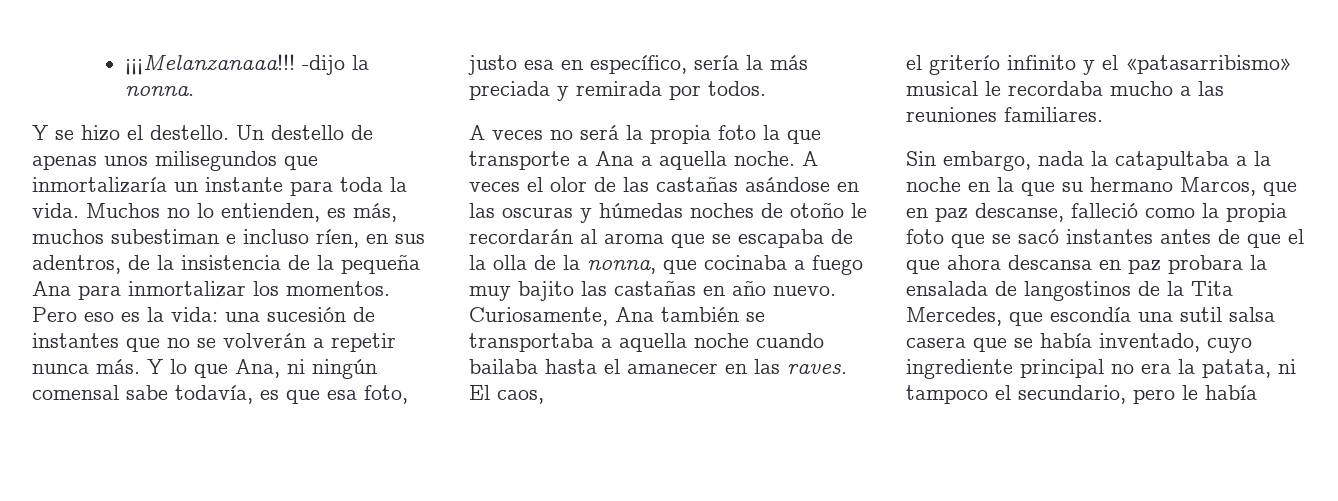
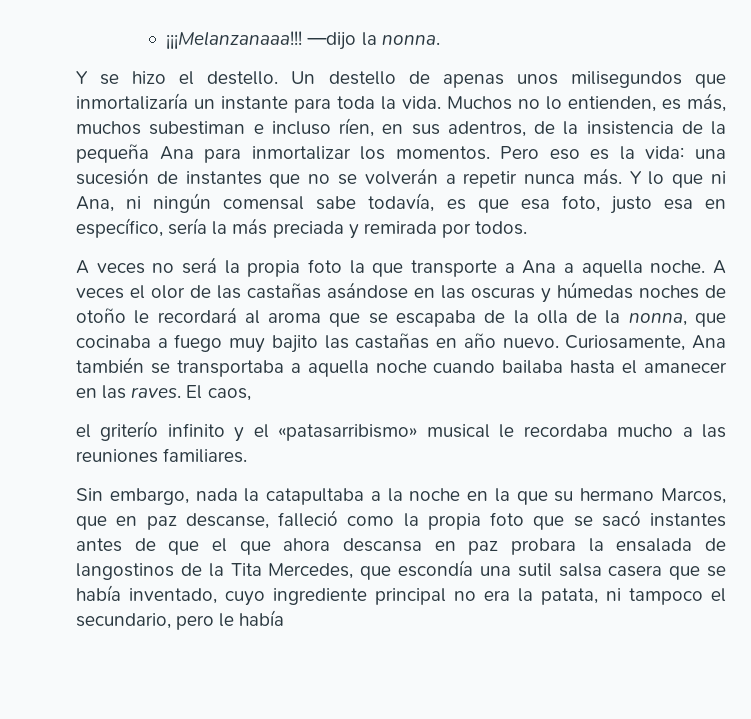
[301,55,345,75] -dijo -> [307,32,357,50] —dijo
(228, 371) none -> [711,171,727,184] ni
[469,229,573,244] recordarán -> [157,307,237,323] recordará

